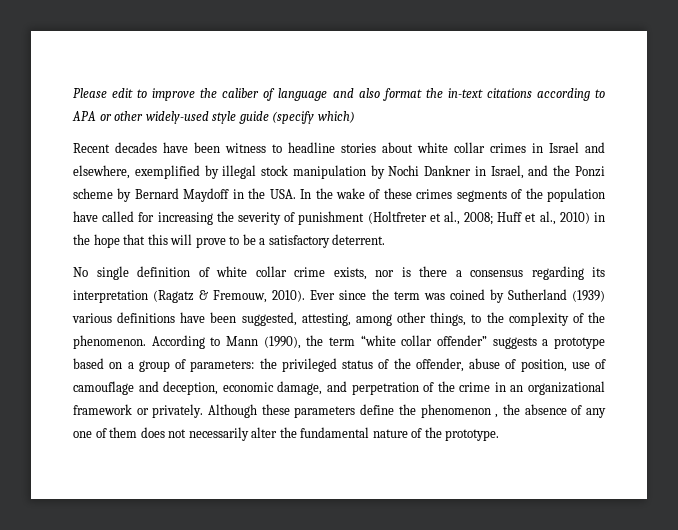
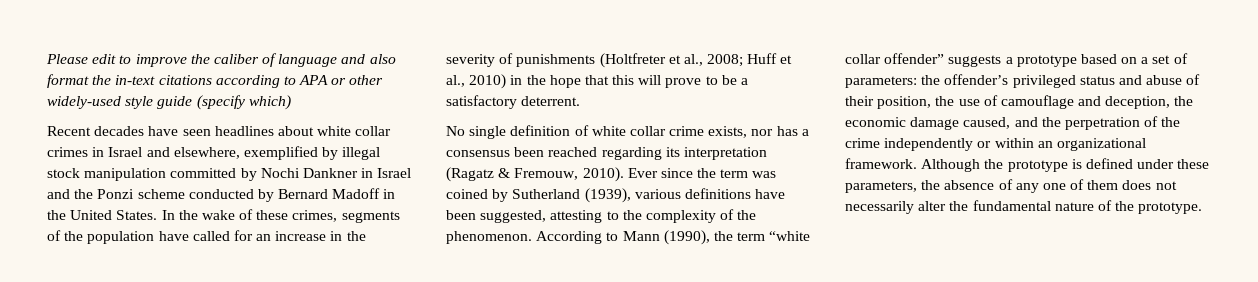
[194,142,376,153] been witness to headline stories -> [182,126,274,136] seen headlines
(366, 172) none -> [170,168,237,178] committed
[490,165,524,179] Israel, -> [377,168,412,178] Israel
(113, 193) none -> [188,189,254,199] conducted
[183,188,296,202] Maydoff in the USA. -> [332,188,396,199] [47,210,158,220] Madoff in the United States.
[416,189,453,199] crimes -> [292,210,338,222] crimes,
[157,212,213,225] increasing -> [256,231,343,241] an increase in
[298,211,365,225] punishment -> [516,54,596,67] punishments
[401,266,523,277] is there a consensus -> [776,126,809,136] [446,147,598,157] has a consensus been reached
[572,290,606,302] (1939) -> [584,188,631,203] (1939),
[301,312,467,326] attesting, among other things, -> [550,210,603,223] attesting
[138,360,170,372] group -> [1152,55,1171,64] set
(277, 363) none -> [944,74,1009,85] offender’s
[378,358,567,372] of the offender, abuse of position, -> [1118,74,1201,85] [845,96,955,109] and abuse of their position, the
[222,381,605,395] [73,404,499,418] economic damage, and perpetration of the crime in an organizational framework or privately. Although these parameters define the phenomenon , -> [1174,96,1194,106] [845,116,1181,130] [845,138,1146,151] [845,158,1210,172] [845,181,917,193] the economic damage caused, and the perpetration of the crime independently or within an organizational framework. Although the prototype is defined under these parameters,

